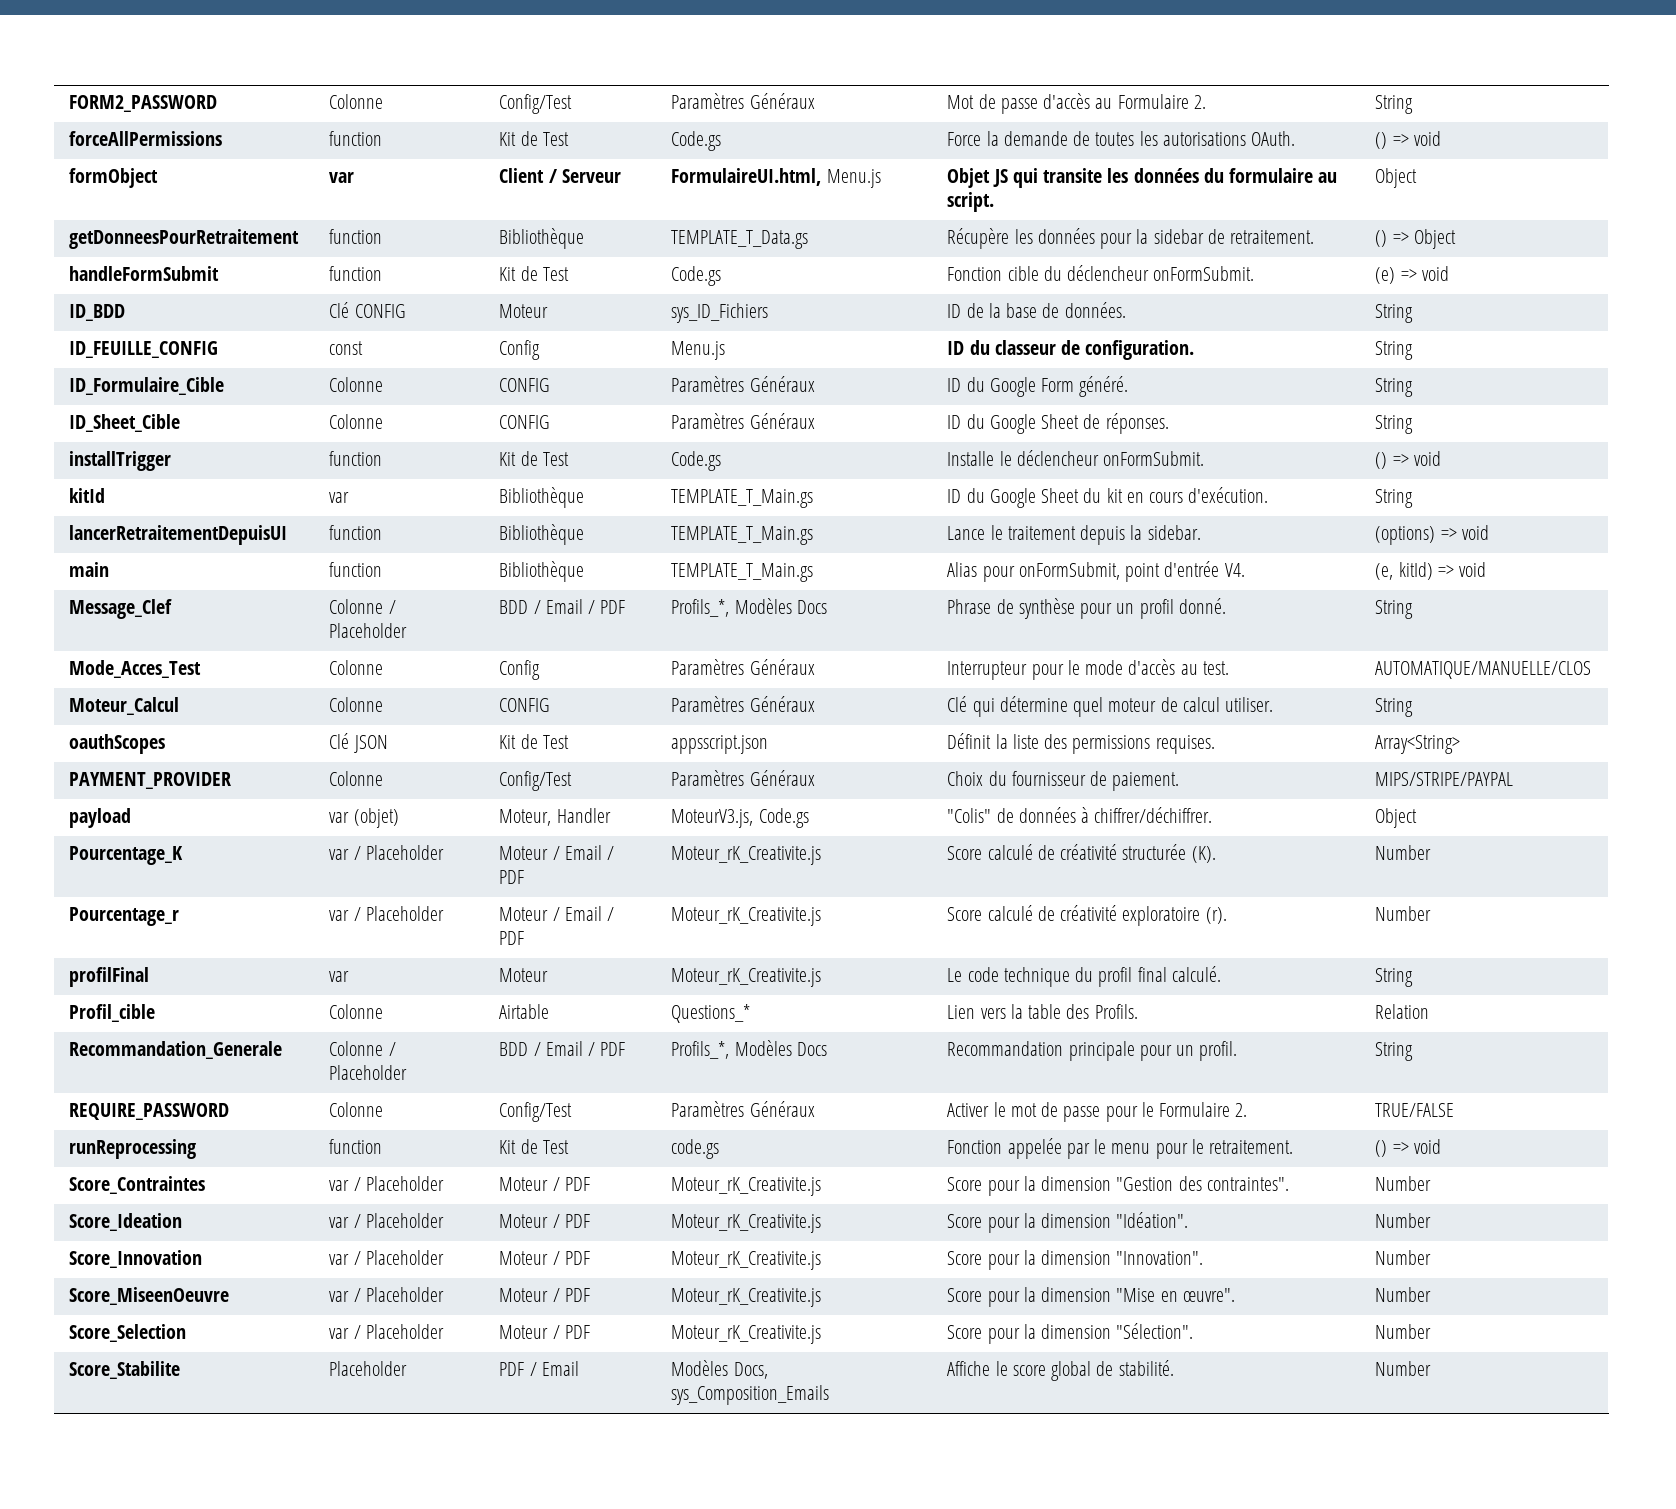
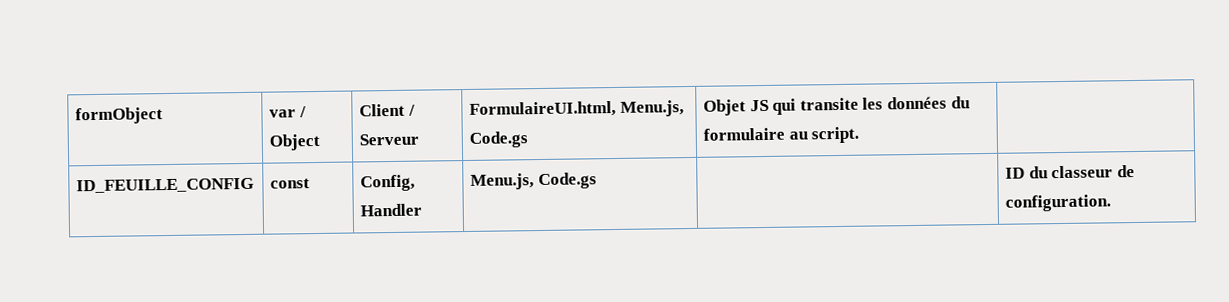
[69,95,218,112] [329,94,384,109] [499,94,573,114] [671,93,815,109] [947,93,1206,114] [1375,95,1414,114] [69,131,223,146] [329,131,383,146] [499,131,569,146] [671,131,722,151] [947,131,1296,146] [1375,131,1441,149] FORM2_PASSWORD | Colonne | Config/Test | Paramètres Généraux | Mot de passe d'accès au Formulaire 2. | String // forceAllPermissions | function | Kit de Test | Code.gs | Force la demande de toutes les autorisations OAuth. | () => void // -> (75, 116) none
(355, 177) none -> [298,106,306,118] [269,133,321,151] / Object
[826,169,881,188] Menu.js -> [619,100,684,117] [469,131,529,148] Menu.js, Code.gs
[1375,168,1418,188] [69,229,300,249] [329,229,383,244] [499,228,585,249] [671,230,809,249] [947,228,1315,249] [1375,229,1456,249] [69,266,220,281] [329,266,383,281] [499,266,569,281] [671,266,722,286] [947,265,1255,281] [1375,266,1449,284] [69,304,126,321] [329,302,406,318] [499,304,549,318] [671,303,769,323] [947,302,1126,318] [1375,304,1414,323] [69,341,219,358] [329,341,364,355] [499,340,541,360] [671,341,726,360] Object // getDonneesPourRetraitement | function | Bibliothèque | TEMPLATE_T_Data.gs | Récupère les données pour la sidebar de retraitement. | () => Object // handleFormSubmit | function | Kit de Test | Code.gs | Fonction cible du déclencheur onFormSubmit. | (e) => void // ID_BDD | Clé CONFIG | Moteur | sys_ID_Fichiers | ID de la base de données. | String // ID_FEUILLE_CONFIG | const | Config | Menu.js -> [76,177,255,194] [270,178,311,189] [360,174,416,192] [360,203,423,217] [470,172,597,190] // ID_FEUILLE_CONFIG | const | Config, Handler | Menu.js, Code.gs |
[1375,341,1414,360] [69,377,225,395] [329,377,384,392] [499,378,551,392] [671,376,815,392] [947,376,1129,397] [1375,378,1414,397] [69,414,181,432] [329,414,384,429] [499,415,551,429] [671,413,815,429] [947,413,1169,434] [1375,415,1414,434] [69,451,172,471] [329,451,383,466] [499,451,569,466] [671,451,722,471] [947,450,1205,466] [1375,451,1441,469] [69,488,106,503] [329,492,350,503] [499,487,585,508] [671,489,814,508] [947,487,1269,508] [1375,489,1414,508] [69,525,288,545] [329,525,383,540] [499,524,585,545] [671,526,814,545] [947,525,1201,545] [1375,525,1489,545] [69,562,110,577] [329,562,383,577] [499,561,585,582] [671,563,814,582] [947,561,1245,582] [1375,562,1487,580] [69,599,173,619] [329,599,396,614] [329,623,408,638] [499,599,626,614] [671,598,827,617] [947,598,1226,619] [1375,600,1414,619] [69,660,202,678] [329,660,384,675] [499,660,541,680] [671,659,815,675] [947,659,1229,680] [1375,661,1592,679] [69,697,180,715] [329,697,384,712] [499,698,551,712] [671,696,815,712] [947,696,1274,717] [1375,698,1414,717] [69,734,166,754] [329,733,388,753] [499,734,569,749] [671,735,769,754] [947,733,1215,754] [1375,735,1461,754] [69,772,232,789] [329,771,384,786] [499,771,573,791] [671,770,815,786] [947,771,1180,791] [1375,772,1514,786] [69,808,132,828] [329,808,399,828] [499,808,611,826] [671,808,809,828] [947,807,1213,823] [1375,808,1418,828] [69,846,184,865] [329,845,444,860] [499,845,615,860] [499,870,525,884] [671,846,822,865] [947,844,1216,863] [1375,845,1432,860] [69,907,180,926] [329,906,444,921] [499,906,615,921] [499,931,525,945] [671,907,822,926] [947,905,1227,926] [1375,906,1432,921] [69,967,150,987] [329,971,350,982] [499,968,549,982] [671,968,822,987] [947,966,1221,987] [1375,968,1414,987] [69,1004,156,1022] [329,1004,384,1019] [499,1004,550,1019] [671,1004,751,1023] [947,1004,1138,1019] [1375,1004,1430,1019] [69,1041,283,1059] [329,1041,396,1056] [329,1065,408,1080] [499,1041,626,1056] [671,1040,827,1059] [947,1041,1238,1061] [1375,1042,1414,1061] [69,1103,230,1120] [329,1102,384,1117] [499,1102,573,1122] [671,1101,815,1117] [947,1102,1248,1122] [1375,1103,1455,1117] [69,1139,197,1159] [329,1139,383,1154] [499,1139,569,1154] [671,1139,720,1159] [947,1138,1294,1159] [1375,1139,1441,1157] [69,1176,206,1194] [329,1176,444,1191] [499,1177,590,1191] [671,1177,822,1196] [947,1176,1289,1196] [1375,1176,1432,1191] [69,1213,183,1231] [329,1213,444,1228] [499,1214,590,1228] [671,1214,822,1233] [947,1212,1189,1233] [1375,1213,1432,1228] [69,1250,203,1268] [329,1250,444,1265] [499,1251,590,1265] [671,1251,822,1270] [947,1250,1204,1270] [1375,1250,1432,1265] [69,1287,230,1305] [329,1287,444,1302] [499,1288,590,1302] [671,1288,822,1307] [947,1287,1235,1307] [1375,1287,1432,1302] [69,1324,187,1342] [329,1324,444,1339] [499,1325,590,1339] [671,1325,822,1344] [947,1323,1194,1344] [1375,1324,1432,1339] [69,1361,181,1379] [329,1361,408,1376] [499,1361,579,1376] [671,1360,768,1379] [671,1385,830,1405] [947,1360,1174,1381] [1375,1361,1432,1376] | String // ID_Formulaire_Cible | Colonne | CONFIG | Paramètres Généraux | ID du Google Form généré. | String // ID_Sheet_Cible | Colonne | CONFIG | Paramètres Généraux | ID du Google Sheet de réponses. | String // installTrigger | function | Kit de Test | Code.gs | Installe le déclencheur onFormSubmit. | () => void // kitId | var | Bibliothèque | TEMPLATE_T_Main.gs | ID du Google Sheet du kit en cours d'exécution. | String // lancerRetraitementDepuisUI | function | Bibliothèque | TEMPLATE_T_Main.gs | Lance le traitement depuis la sidebar. | (options) => void // main | function | Bibliothèque | TEMPLATE_T_Main.gs | Alias pour onFormSubmit, point d'entrée V4. | (e, kitId) => void // Message_Clef | Colonne / Placeholder | BDD / Email / PDF | Profils_*, Modèles Docs | Phrase de synthèse pour un profil donné. | String // Mode_Acces_Test | Colonne | Config | Paramètres Généraux | Interrupteur pour le mode d'accès au test. | AUTOMATIQUE/MANUELLE/CLOS // Moteur_Calcul | Colonne | CONFIG | Paramètres Généraux | Clé qui détermine quel moteur de calcul utiliser. | String // oauthScopes | Clé JSON | Kit de Test | appsscript.json | Définit la liste des permissions requises. | Array<String> // PAYMENT_PROVIDER | Colonne | Config/Test | Paramètres Généraux | Choix du fournisseur de paiement. | MIPS/STRIPE/PAYPAL // payload | var (objet) | Moteur, Handler | MoteurV3.js, Code.gs | "Colis" de données à chiffrer/déchiffrer. | Object // Pourcentage_K | var / Placeholder | Moteur / Email / PDF | Moteur_rK_Creativite.js | Score calculé de créativité structurée (K). | Number // Pourcentage_r | var / Placeholder | Moteur / Email / PDF | Moteur_rK_Creativite.js | Score calculé de créativité exploratoire (r). | Number // profilFinal | var | Moteur | Moteur_rK_Creativite.js | Le code technique du profil final calculé. | String // Profil_cible | Colonne | Airtable | Questions_* | Lien vers la table des Profils. | Relation // Recommandation_Generale | Colonne / Placeholder | BDD / Email / PDF | Profils_*, Modèles Docs | Recommandation principale pour un profil. | String // REQUIRE_PASSWORD | Colonne | Config/Test | Paramètres Généraux | Activer le mot de passe pour le Formulaire 2. | TRUE/FALSE // runReprocessing | function | Kit de Test | code.gs | Fonction appelée par le menu pour le retraitement. | () => void // Score_Contraintes | var / Placeholder | Moteur / PDF | Moteur_rK_Creativite.js | Score pour la dimension "Gestion des contraintes". | Number // Score_Ideation | var / Placeholder | Moteur / PDF | Moteur_rK_Creativite.js | Score pour la dimension "Idéation". | Number // Score_Innovation | var / Placeholder | Moteur / PDF | Moteur_rK_Creativite.js | Score pour la dimension "Innovation". | Number // Score_MiseenOeuvre | var / Placeholder | Moteur / PDF | Moteur_rK_Creativite.js | Score pour la dimension "Mise en œuvre". | Number // Score_Selection | var / Placeholder | Moteur / PDF | Moteur_rK_Creativite.js | Score pour la dimension "Sélection". | Number // Score_Stabilite | Placeholder | PDF / Email | Modèles Docs, sys_Composition_Emails | Affiche le score global de stabilité. | Number -> (1112, 203) none

